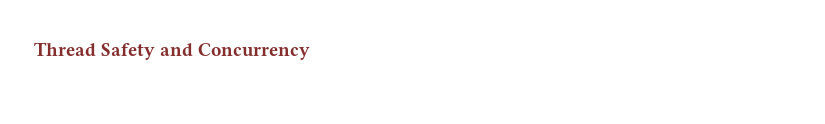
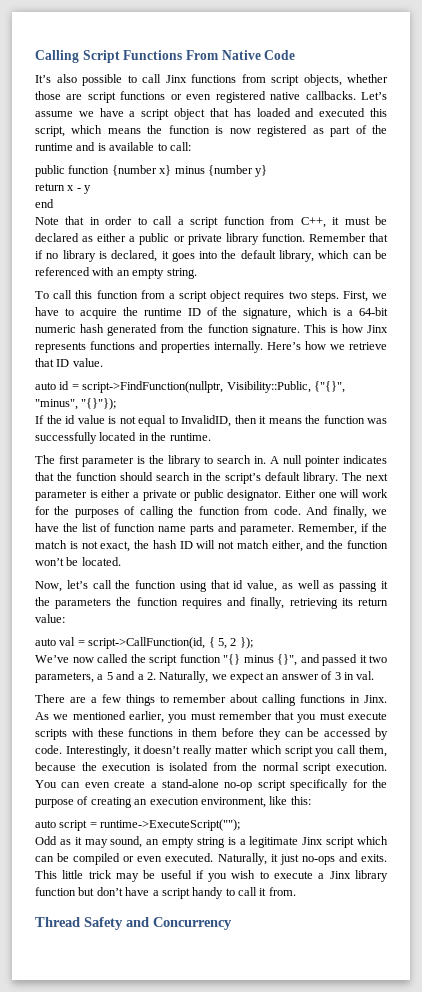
(34, 49) none -> [35,50,296,63] [35,74,388,86] [35,91,388,103] [35,108,387,120] [35,125,387,137] [35,142,191,151] [35,165,268,177] [35,183,92,194] [35,199,54,208] [35,216,387,228] [35,233,388,245] [35,250,388,262] [35,267,197,279] [35,290,388,302] [35,307,389,319] [35,324,389,336] [35,341,387,353] [35,358,103,367] [35,381,345,393] [35,398,117,410] [35,415,387,427] [35,432,211,444] [35,455,387,467] [35,472,388,484] [35,489,388,501] [35,506,387,518] [35,523,387,535] [35,540,389,552] [35,557,121,566] [35,580,389,592] [35,597,389,609] [35,614,65,623] [35,637,253,649] [35,654,387,666] [35,671,375,683] [35,694,388,706] [35,711,388,723] [35,728,388,740] [35,745,388,757] [35,762,387,774] [35,779,387,791] [35,796,311,808] [35,819,241,831] [35,836,389,848] [35,853,387,865] [35,870,389,882] [35,887,296,899] Calling Script Functions From Native Code // It’s also possible to call Jinx functions from script objects, whether those are script functions or even registered native callbacks. Let’s assume we have a script object that has loaded and executed this script, which means the function is now registered as part of the runtime and is available to call: // public function {number x} minus {number y} // return x - y // end // Note that in order to call a script function from C++, it must be declared as either a public or private library function. Remember that if no library is declared, it goes into the default library, which can be referenced with an empty string. // To call this function from a script object requires two steps. First, we have to acquire the runtime ID of the signature, which is a 64-bit numeric hash generated from the function signature. This is how Jinx represents functions and properties internally. Here’s how we retrieve that ID value. // auto id = script->FindFunction(nullptr, Visibility::Public, {"{}", "minus", "{}"}); // If the id value is not equal to InvalidID, then it means the function was successfully located in the runtime. // The first parameter is the library to search in. A null pointer indicates that the function should search in the script’s default library. The next parameter is either a private or public designator. Either one will work for the purposes of calling the function from code. And finally, we have the list of function name parts and parameter. Remember, if the match is not exact, the hash ID will not match either, and the function won’t be located. // Now, let’s call the function using that id value, as well as passing it the parameters the function requires and finally, retrieving its return value: // auto val = script->CallFunction(id, { 5, 2 }); // We’ve now called the script function "{} minus {}", and passed it two parameters, a 5 and a 2. Naturally, we expect an answer of 3 in val. // There are a few things to remember about calling functions in Jinx. As we mentioned earlier, you must remember that you must execute scripts with these functions in them before they can be accessed by code. Interestingly, it doesn’t really matter which script you call them, because the execution is isolated from the normal script execution. You can even create a stand-alone no-op script specifically for the purpose of creating an execution environment, like this: // auto script = runtime->ExecuteScript(""); // Odd as it may sound, an empty string is a legitimate Jinx script which can be compiled or even executed. Naturally, it just no-ops and exits. This little trick may be useful if you wish to execute a Jinx library function but don’t have a script handy to call it from. //

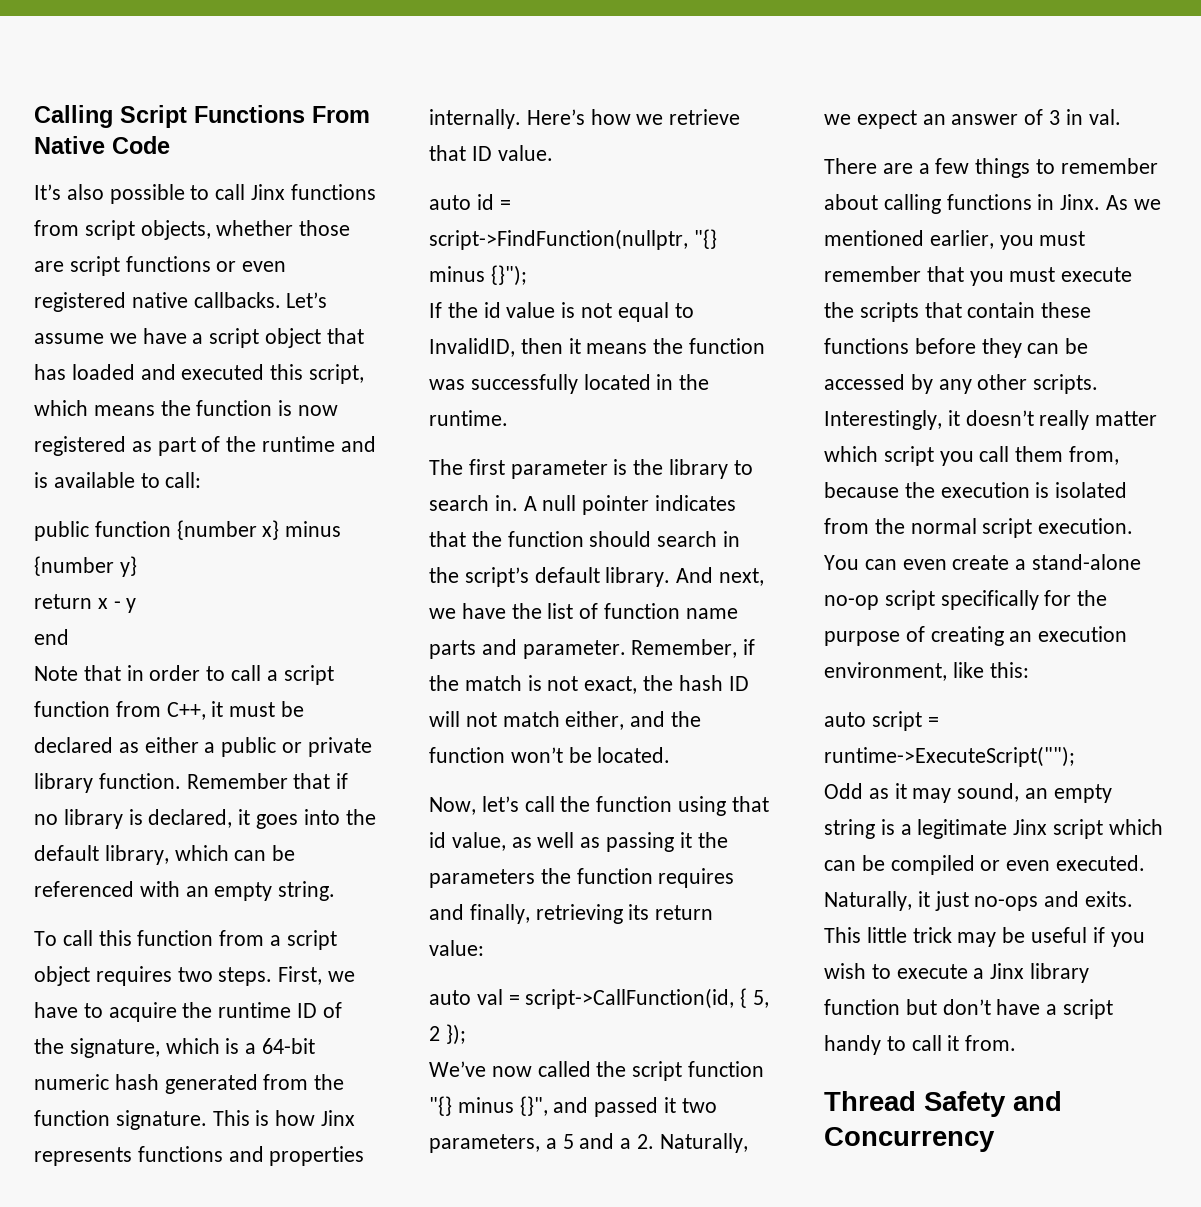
[226,381,345,393] [35,398,117,410] Visibility::Public, {"{}", "minus", "{}"}); -> [693,229,717,249] [429,265,527,286] "{} minus {}");
[342,472,388,481] [35,489,388,501] [35,506,367,518] The next parameter is either a private or public designator. Either one will work for the purposes of calling the function from code. And finally, -> [676,567,765,586] And next,
[35,728,218,740] scripts with these functions in them -> [824,302,1092,322] [824,338,909,354] the scripts that contain these functions
[35,745,62,754] code. -> [938,374,1099,394] any other scripts.
[359,745,388,757] them, -> [1015,446,1120,465] them from,

